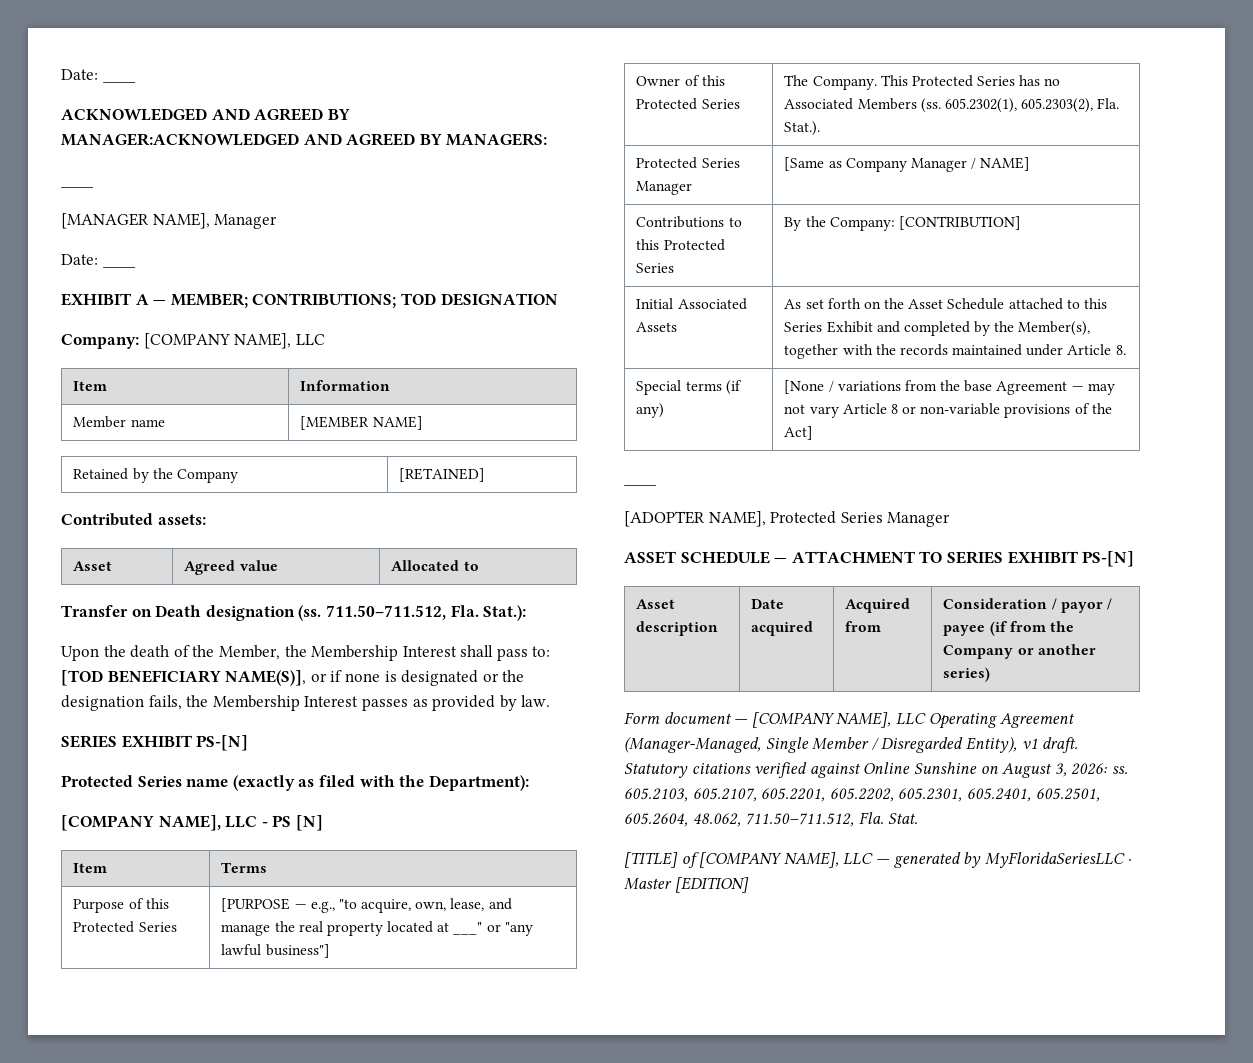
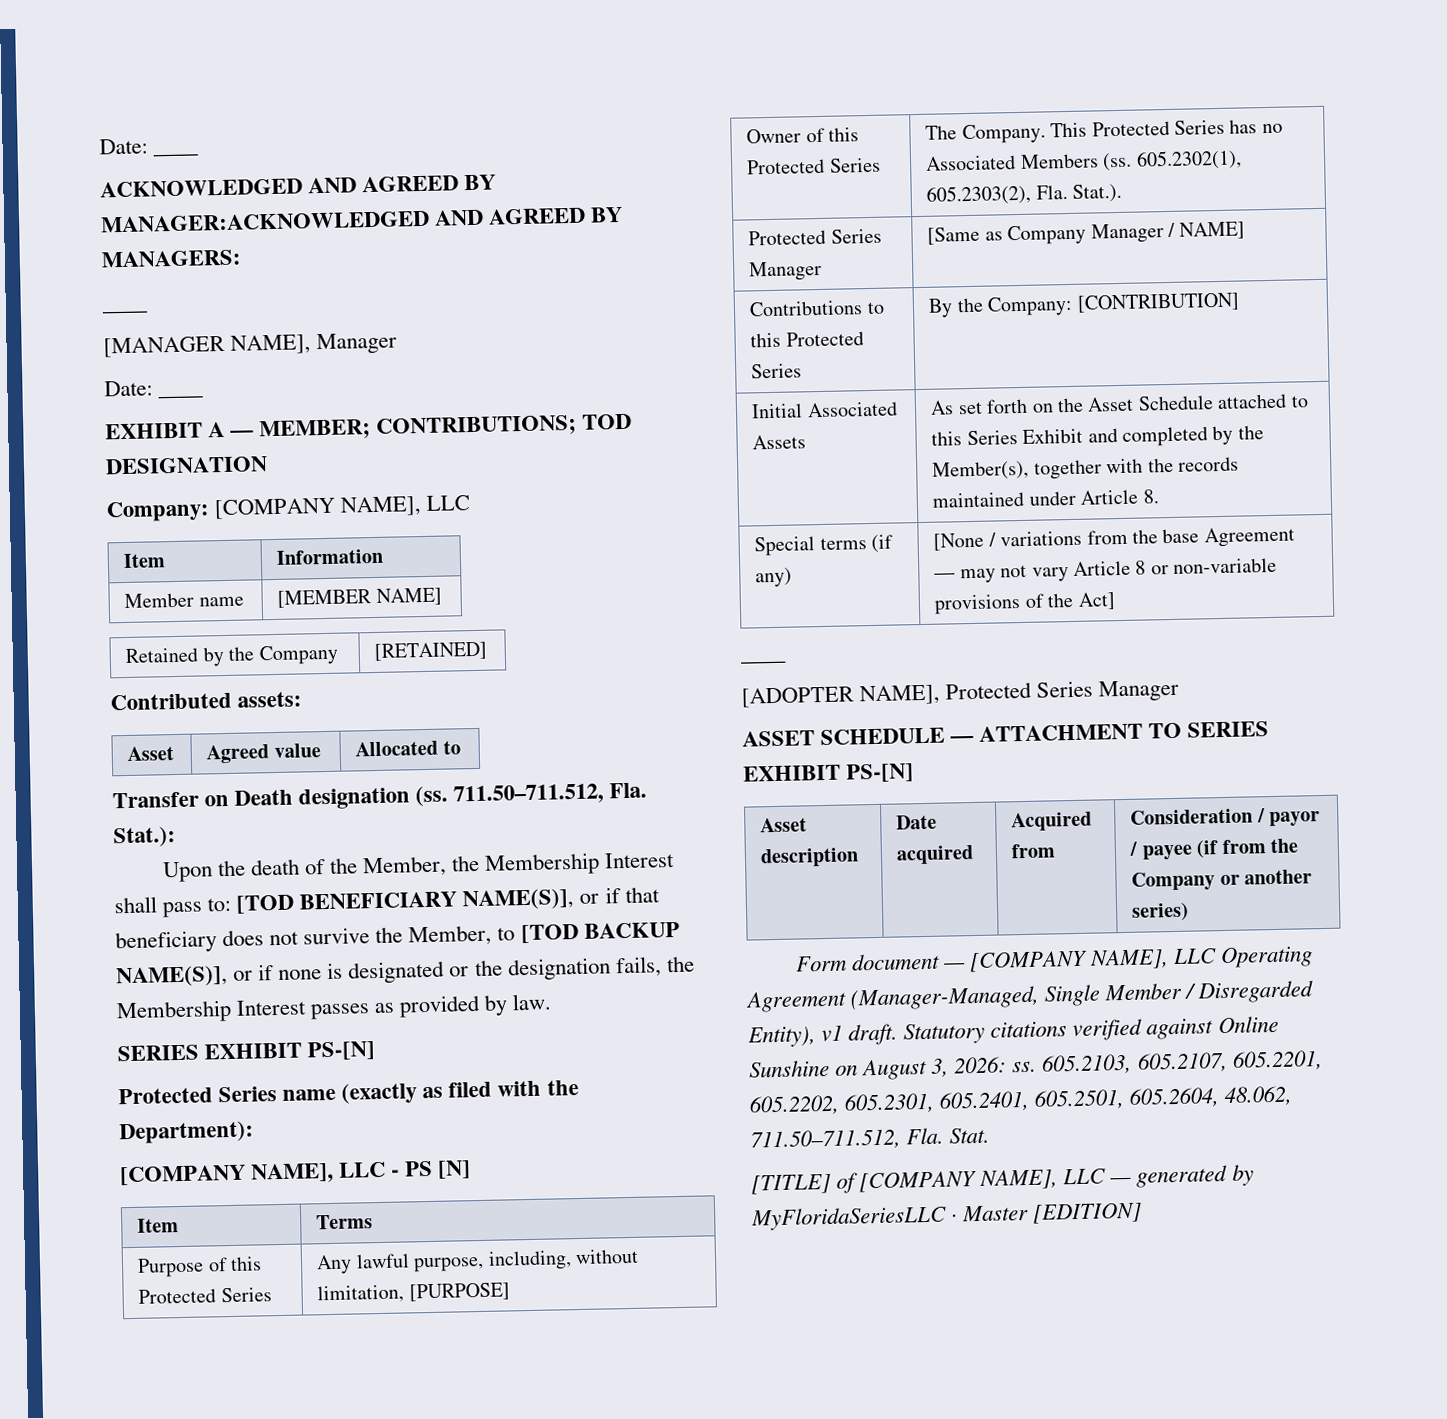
(343, 676) none -> [624,886,660,904] [115,921,680,954] [116,964,275,988] that beneficiary does not survive the Member, to [TOD BACKUP NAME(S)], or if
[221,898,512,913] [221,921,533,936] [221,944,330,958] [PURPOSE — e.g., "to acquire, own, lease, and manage the real property located at ___" or "any lawful business"] -> [316,1248,639,1275] [317,1282,510,1304] Any lawful purpose, including, without limitation, [PURPOSE]

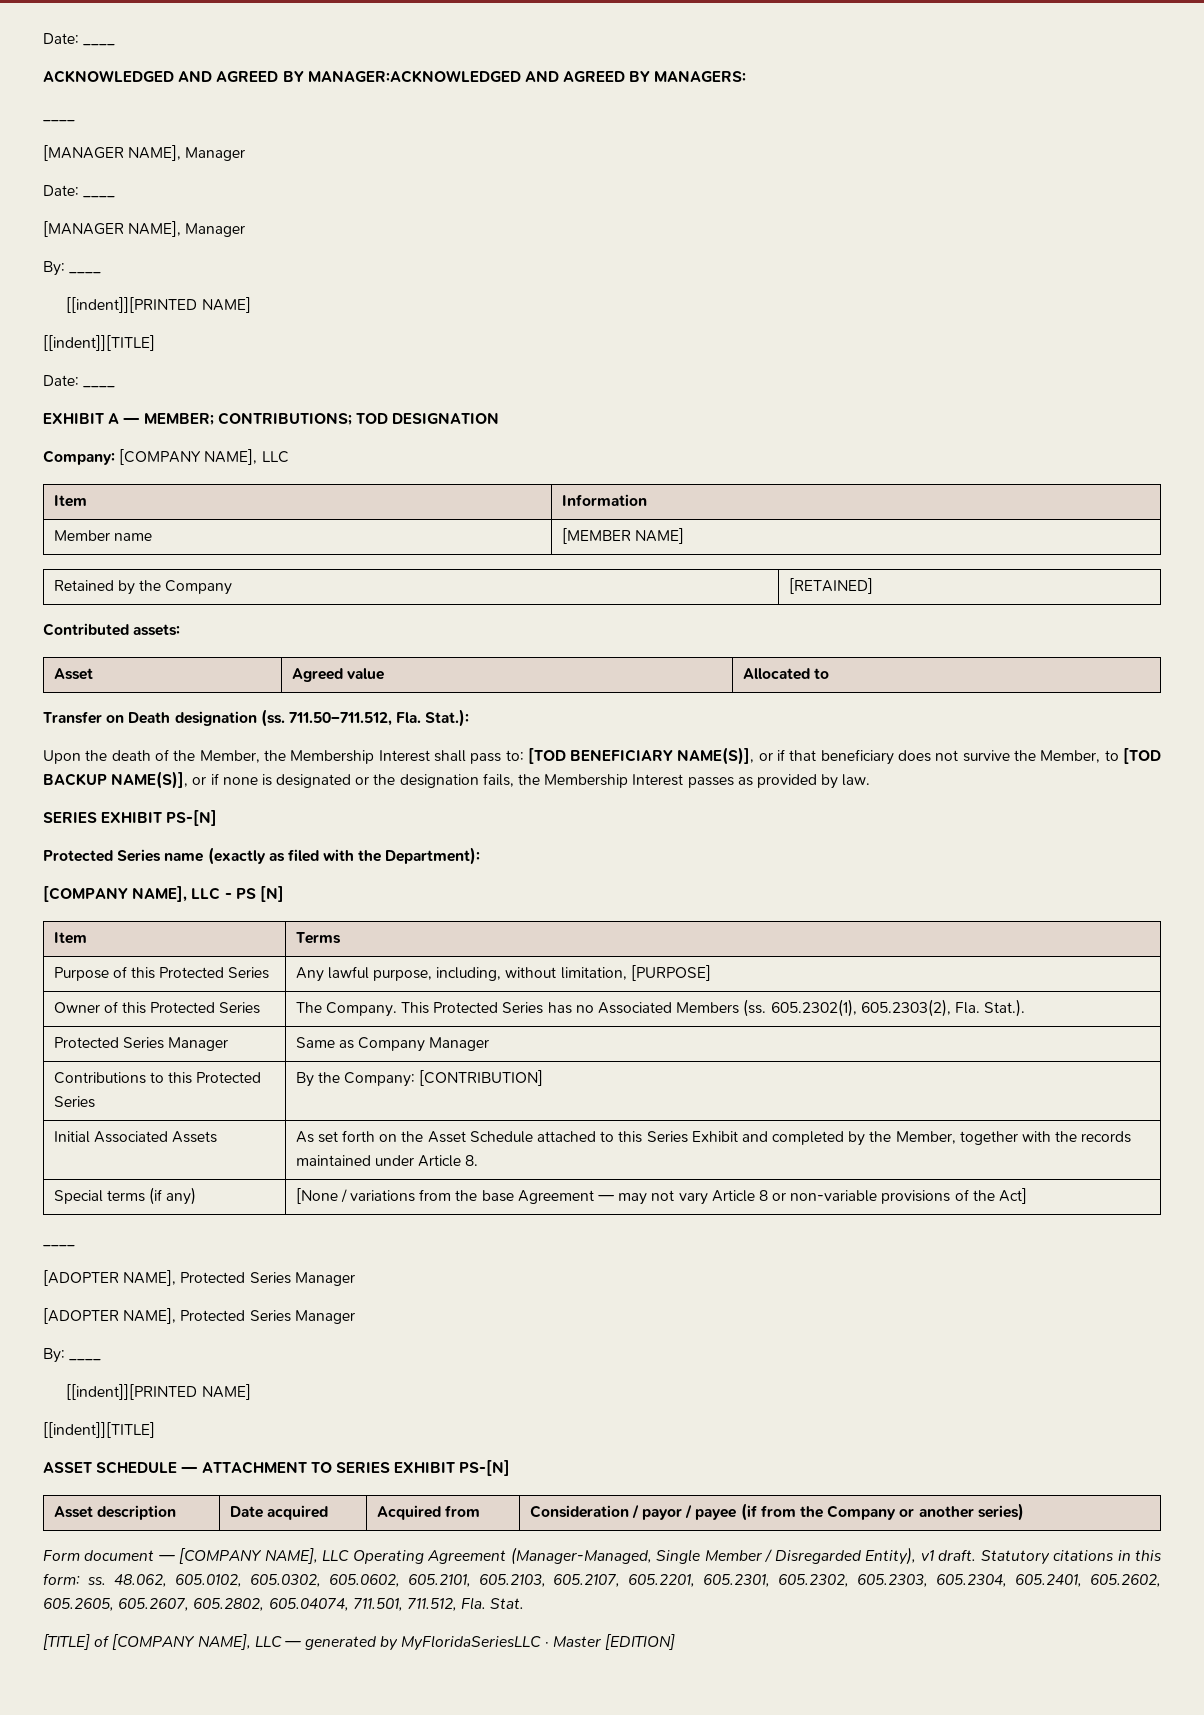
(205, 396) none -> [43,221,246,237] [43,261,102,276] [66,297,251,313] [43,335,155,351] [43,375,79,386] [83,386,116,388] // [MANAGER NAME], Manager // By: ____ // [[indent]][PRINTED NAME] // [[indent]][TITLE] // Date: ____
[927,226,981,245] [Same -> [295,1037,335,1048] Same
[1166,221,1246,240] / NAME] -> (490, 1044) none
[932,460,1030,481] Member(s), -> [895,1131,956,1144] Member,
(1180, 690) none -> [43,1308,355,1324] [43,1348,102,1363] [66,1384,251,1400] [43,1422,155,1438] // [ADOPTER NAME], Protected Series Manager // By: ____ // [[indent]][PRINTED NAME] // [[indent]][TITLE]
[1072,1015,1279,1042] [749,1050,1323,1081] [749,1085,1294,1116] [750,1128,901,1151] verified against Online Sunshine on August 3, 2026: ss. 605.2103, 605.2107, 605.2201, 605.2202, 605.2301, 605.2401, 605.2501, 605.2604, 48.062, 711.50–711.512, -> [1117,1550,1162,1561] [43,1573,1161,1587] [43,1598,457,1611] in this form: ss. 48.062, 605.0102, 605.0302, 605.0602, 605.2101, 605.2103, 605.2107, 605.2201, 605.2301, 605.2302, 605.2303, 605.2304, 605.2401, 605.2602, 605.2605, 605.2607, 605.2802, 605.04074, 711.501, 711.512,

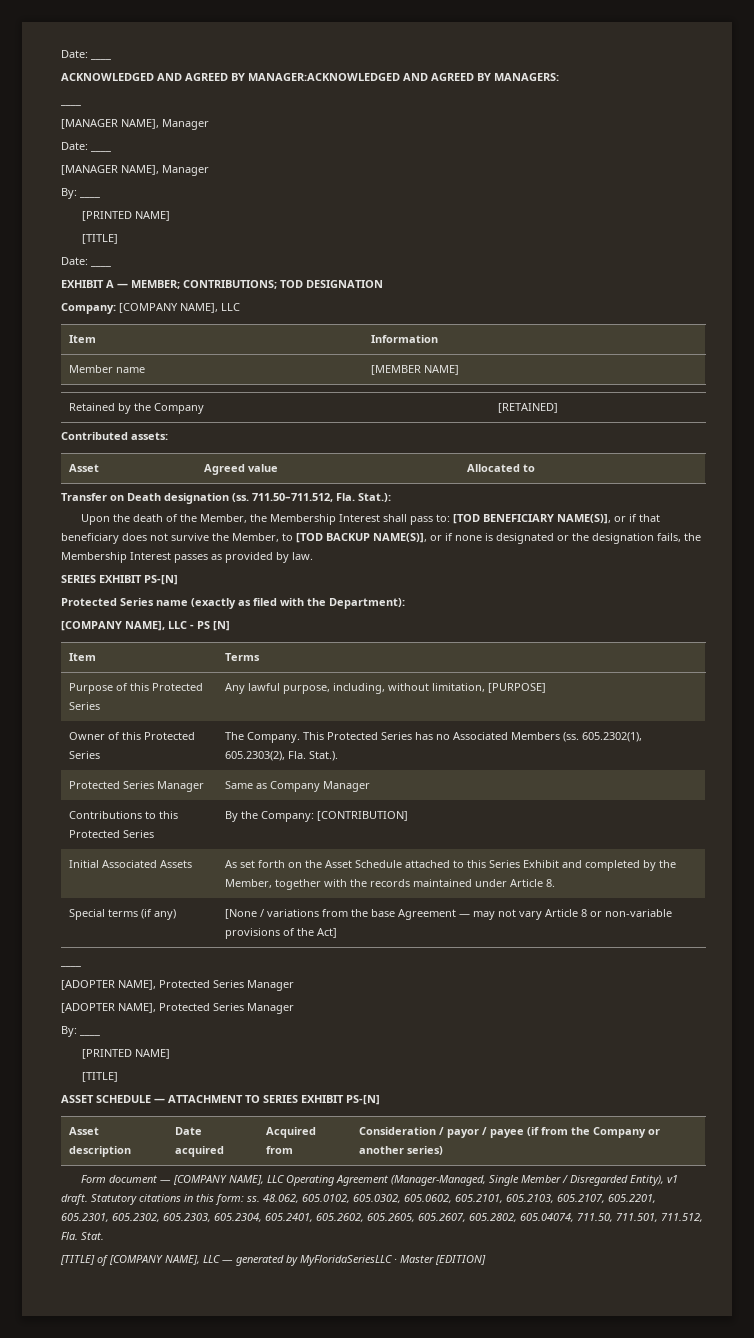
[66,297,251,313] [43,335,155,351] [[indent]][PRINTED NAME] // [[indent]][TITLE] -> [81,211,170,221] [81,234,118,244] [PRINTED NAME] // [TITLE]
[66,1384,251,1400] [43,1422,155,1438] [[indent]][PRINTED NAME] // [[indent]][TITLE] -> [81,1049,170,1059] [81,1072,118,1082] [PRINTED NAME] // [TITLE]
(349, 1604) none -> [577,1213,613,1222] 711.50,

